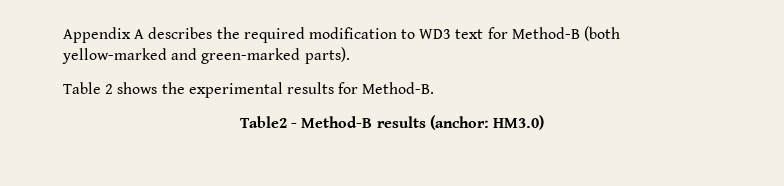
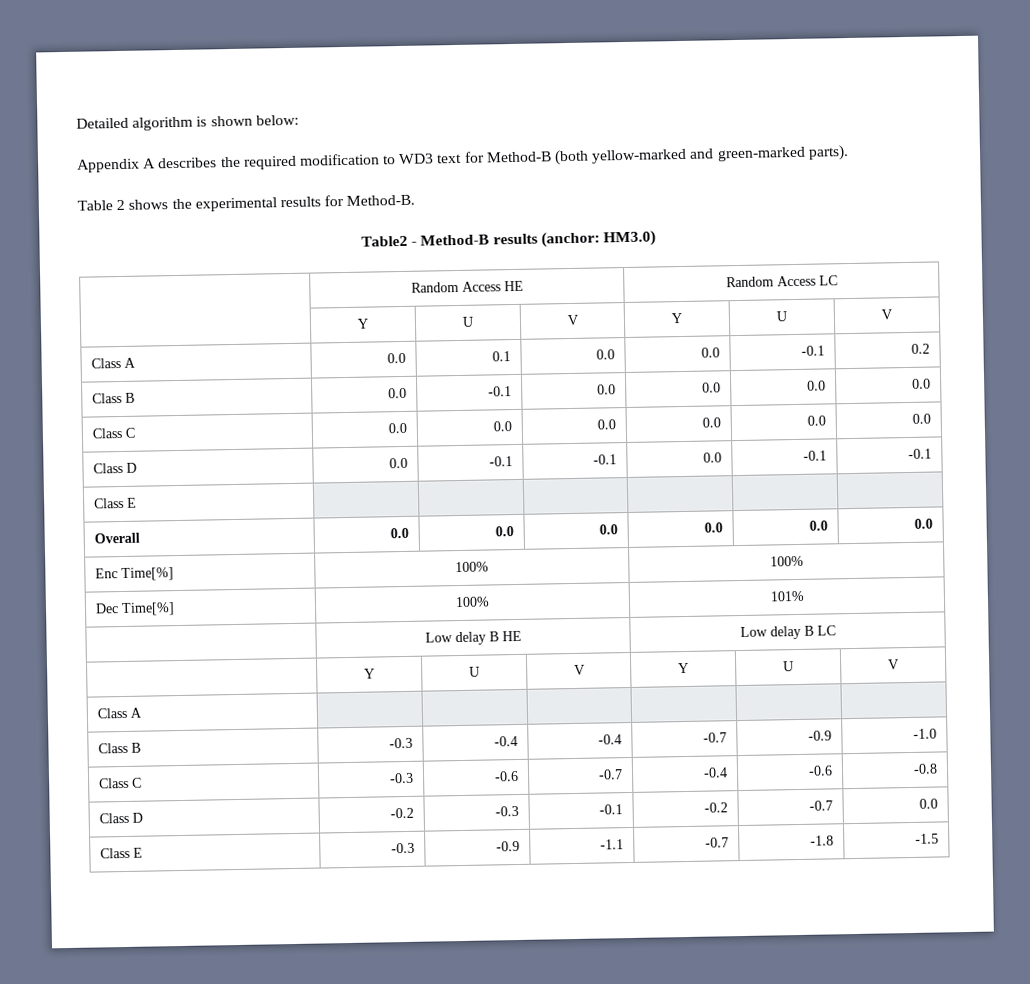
(63, 35) none -> [76,114,299,131] Detailed algorithm is shown below: //
(544, 122) none -> [410,280,524,293] [725,275,838,288] [357,318,369,329] [462,316,474,327] [566,314,579,326] [671,313,683,324] [776,311,788,322] [881,309,892,320] [91,357,137,369] [386,352,406,364] [491,351,511,362] [595,349,615,360] [700,347,720,358] [800,345,825,356] [910,343,930,354] [92,392,136,404] [387,387,407,399] [487,386,512,397] [596,384,616,395] [701,382,721,393] [806,380,826,391] [911,378,931,389] [92,427,136,439] [387,422,407,434] [492,421,512,432] [596,419,616,430] [701,417,721,428] [806,415,826,426] [911,413,931,424] [93,462,138,474] [388,457,408,469] [488,456,513,467] [592,454,617,465] [702,452,722,463] [802,450,827,461] [907,448,932,460] [94,497,138,509] [94,532,141,544] [389,527,409,539] [494,526,514,537] [598,524,618,535] [703,522,723,533] [808,520,828,531] [913,518,933,529] [95,567,175,582] [455,561,489,573] [769,555,804,567] [95,602,176,617] [455,596,490,608] [769,590,804,602] [424,630,522,646] [739,625,836,640] [364,668,375,679] [469,666,480,677] [573,664,585,675] [678,662,689,674] [783,661,794,672] [888,659,899,670] [97,707,143,719] [98,742,142,754] [388,737,413,749] [493,735,518,747] [597,734,622,745] [702,732,727,743] [807,730,832,741] [912,728,937,739] [99,777,143,789] [388,772,414,784] [493,770,519,782] [597,769,623,780] [702,767,728,778] [807,765,833,776] [912,763,938,774] [99,812,144,824] [389,807,414,819] [494,805,519,817] [598,804,623,815] [703,802,728,813] [808,800,833,811] [918,798,938,809] [100,847,144,859] [390,842,415,854] [495,840,520,852] [599,839,624,850] [704,837,729,848] [809,835,834,846] [914,833,939,844] // | Random Access HE | Random Access LC // | Y | U | V | Y | U | V // Class A | 0.0 | 0.1 | 0.0 | 0.0 | -0.1 | 0.2 // Class B | 0.0 | -0.1 | 0.0 | 0.0 | 0.0 | 0.0 // Class C | 0.0 | 0.0 | 0.0 | 0.0 | 0.0 | 0.0 // Class D | 0.0 | -0.1 | -0.1 | 0.0 | -0.1 | -0.1 // Class E | | | | | | // Overall | 0.0 | 0.0 | 0.0 | 0.0 | 0.0 | 0.0 // Enc Time[%] | 100% | 100% // Dec Time[%] | 100% | 101% // | Low delay B HE | Low delay B LC // | Y | U | V | Y | U | V // Class A | | | | | | // Class B | -0.3 | -0.4 | -0.4 | -0.7 | -0.9 | -1.0 // Class C | -0.3 | -0.6 | -0.7 | -0.4 | -0.6 | -0.8 // Class D | -0.2 | -0.3 | -0.1 | -0.2 | -0.7 | 0.0 // Class E | -0.3 | -0.9 | -1.1 | -0.7 | -1.8 | -1.5

